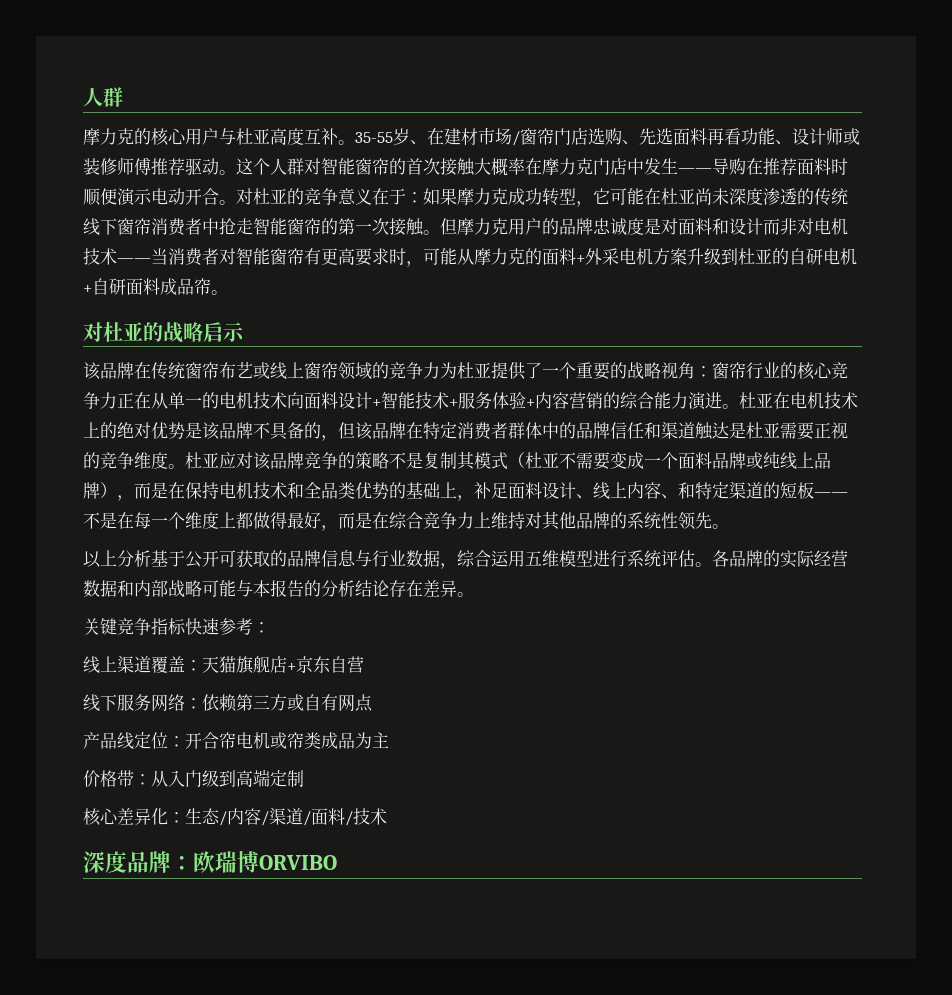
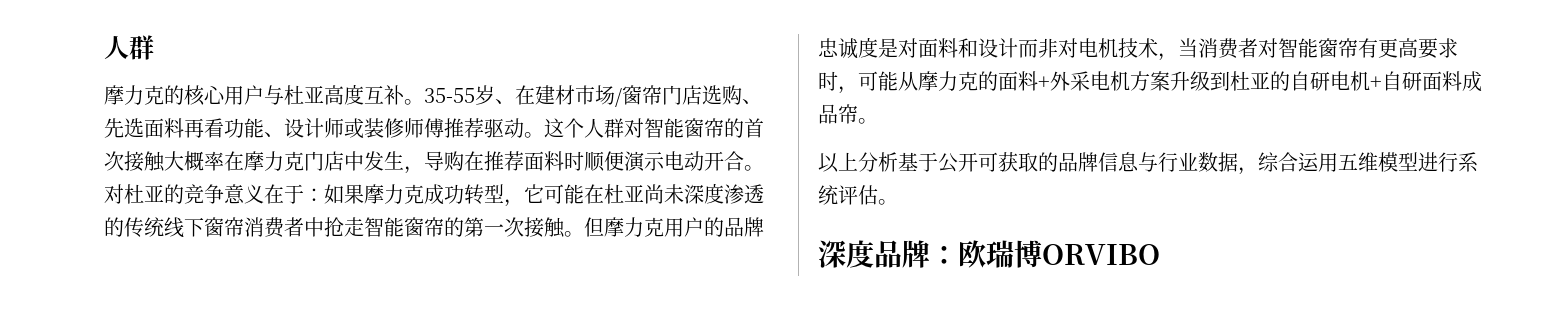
[678,168,712,173] —— -> [404,166,424,174] ，
[117,258,151,263] —— -> [1158,53,1178,61] ，
[83,321,245,343] [83,362,848,380] [83,392,858,410] [83,422,848,441] [83,451,831,470] [83,482,848,501] [83,511,729,531] // 对杜亚的战略启示 // 该品牌在传统窗帘布艺或线上窗帘领域的竞争力为杜亚提供了一个重要的战略视角：窗帘行业的核心竞争力正在从单一的电机技术向面料设计+智能技术+服务体验+内容营销的综合能力演进。杜亚在电机技术上的绝对优势是该品牌不具备的，但该品牌在特定消费者群体中的品牌信任和渠道触达是杜亚需要正视的竞争维度。杜亚应对该品牌竞争的策略不是复制其模式（杜亚不需要变成一个面料品牌或纯线上品牌），而是在保持电机技术和全品类优势的基础上，补足面料设计、线上内容、和特定渠道的短板——不是在每一个维度上都做得最好，而是在综合竞争力上维持对其他品牌的系统性领先。 -> (878, 121) none
[712,550,848,568] [83,580,474,598] [83,618,270,635] [83,656,364,674] [83,694,373,712] [83,732,389,750] [83,769,304,787] [83,808,387,826] 各品牌的实际经营数据和内部战略可能与本报告的分析结论存在差异。 // 关键竞争指标快速参考： // 线上渠道覆盖：天猫旗舰店+京东自营 // 线下服务网络：依赖第三方或自有网点 // 产品线定位：开合帘电机或帘类成品为主 // 价格带：从入门级到高端定制 // 核心差异化：生态/内容/渠道/面料/技术 -> (898, 202) none

